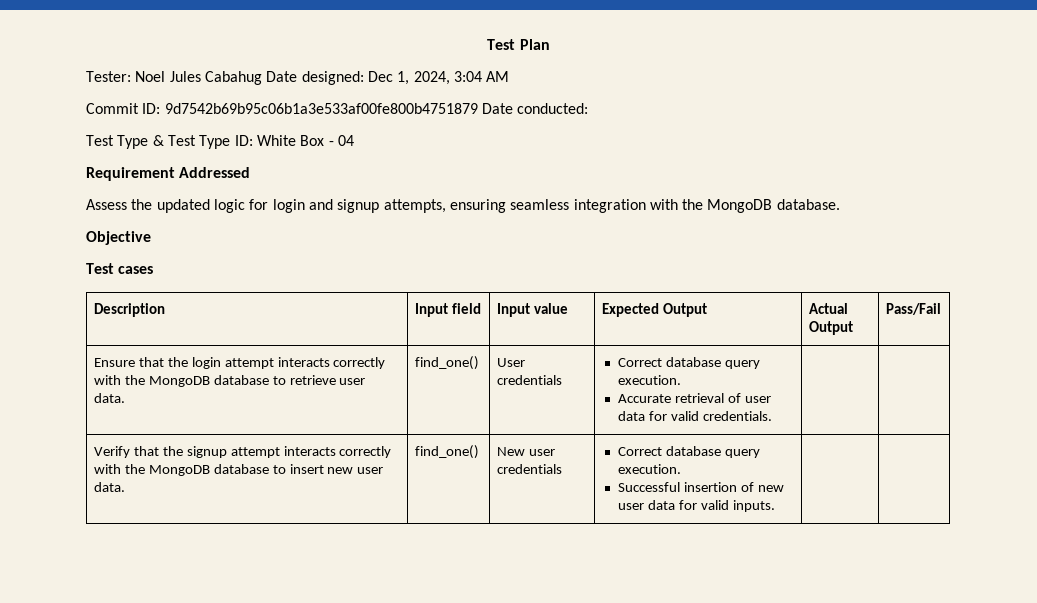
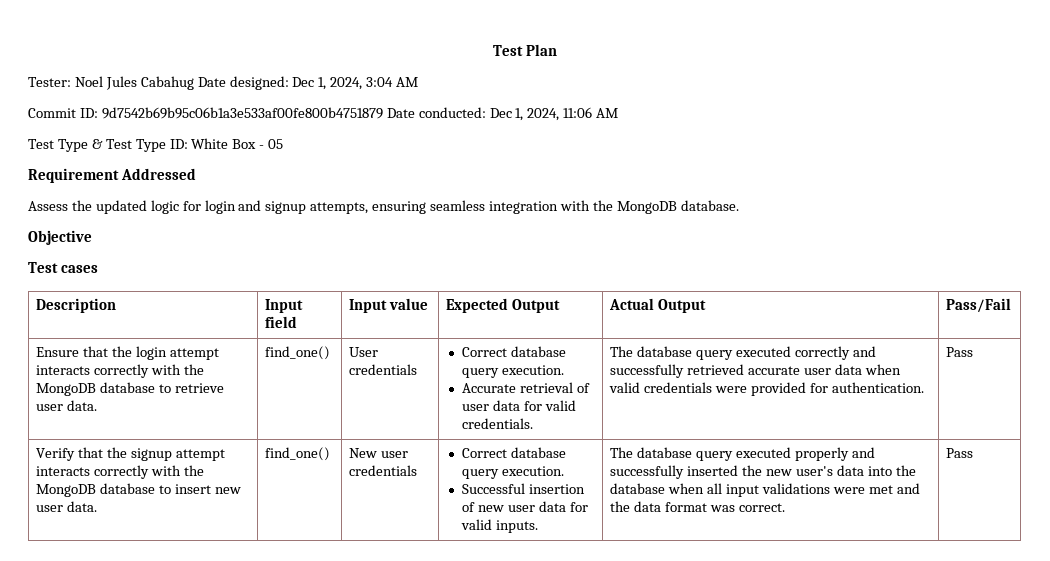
(589, 108) none -> [489,107,619,121] Dec 1, 2024, 11:06 AM
[337,135,354,146] 04 -> [268,139,284,149] 05
(772, 416) | -> [610,346,876,360] [610,364,901,378] [609,382,924,396] [946,347,974,357] The database query executed correctly and successfully retrieved accurate user data when valid credentials were provided for authentication. | Pass
(775, 506) | -> [610,447,875,461] [610,465,916,479] [610,483,920,497] [610,501,786,512] [946,448,974,458] The database query executed properly and successfully inserted the new user's data into the database when all input validations were met and the data format was correct. | Pass

